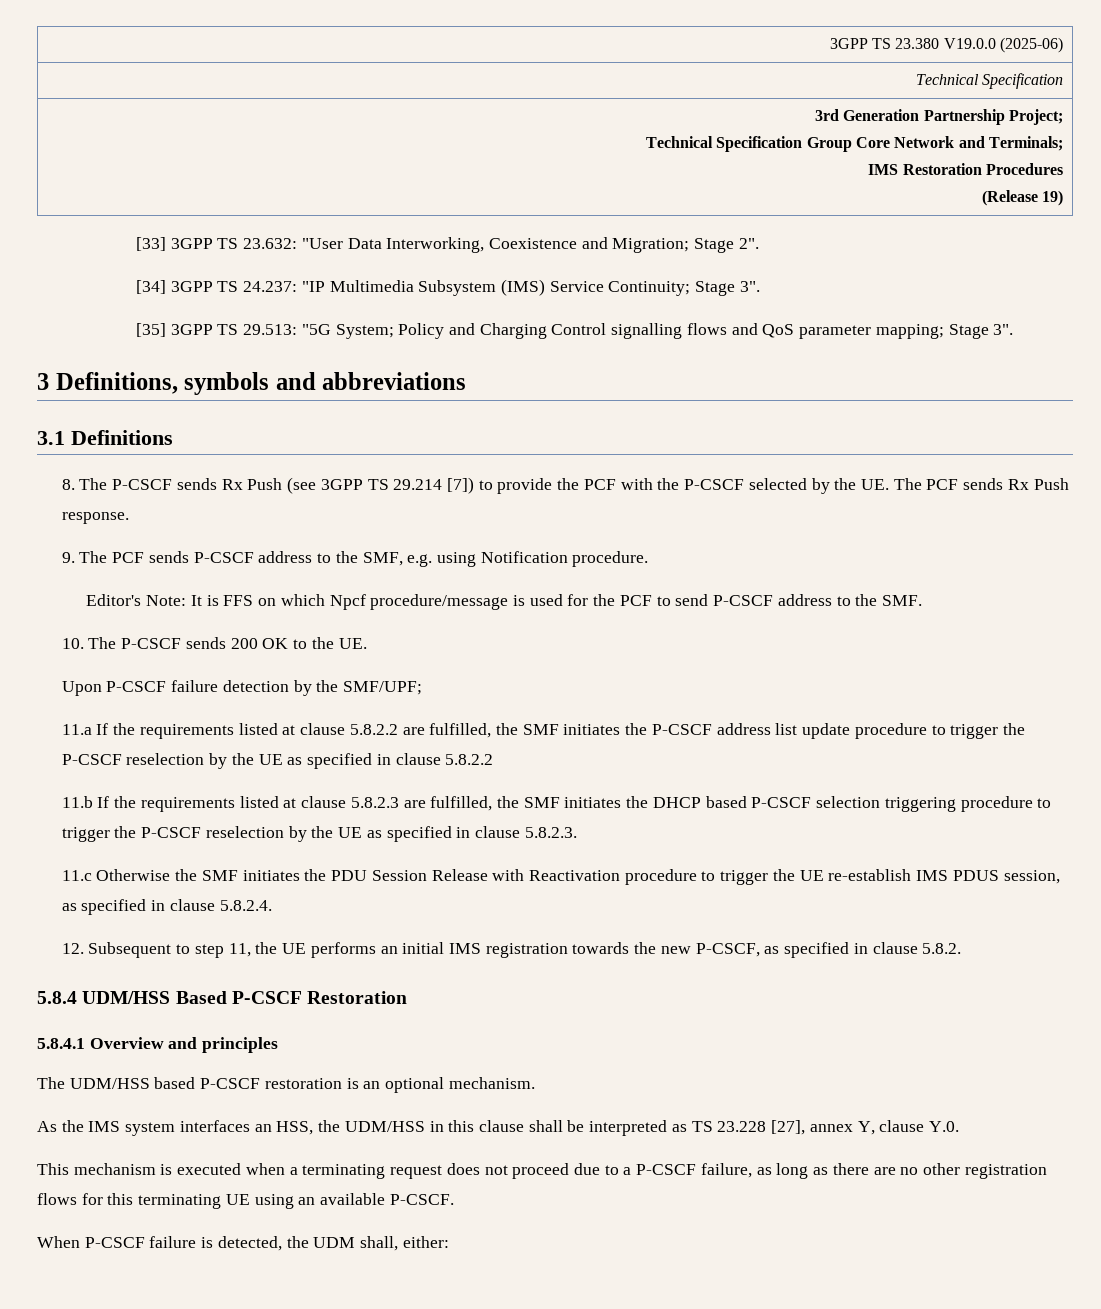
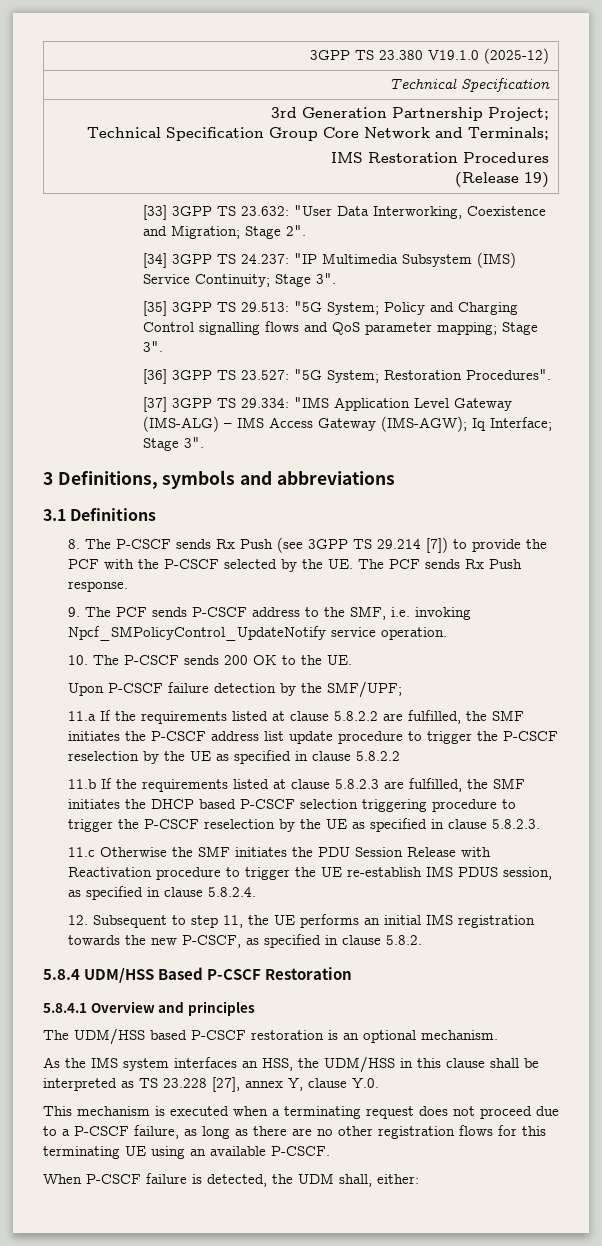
[943,37,1063,53] V19.0.0 (2025-06) -> [427,48,549,64] V19.1.0 (2025-12)
(1014, 329) none -> [142,369,551,384] [142,397,512,412] [142,416,552,432] [142,437,204,451] // [36] 3GPP TS 23.527: "5G System; Restoration Procedures". // [37] 3GPP TS 29.334: "IMS Application Level Gateway (IMS-ALG) – IMS Access Gateway (IMS-AGW); Iq Interface; Stage 3".
[407,551,649,567] [86,594,922,610] e.g. using Notification procedure. // Editor's Note: It is FFS on which Npcf procedure/message is used for the PCF to send P-CSCF address to the SMF. -> [390,607,471,620] [67,626,447,641] i.e. invoking Npcf_SMPolicyControl_UpdateNotify service operation.

